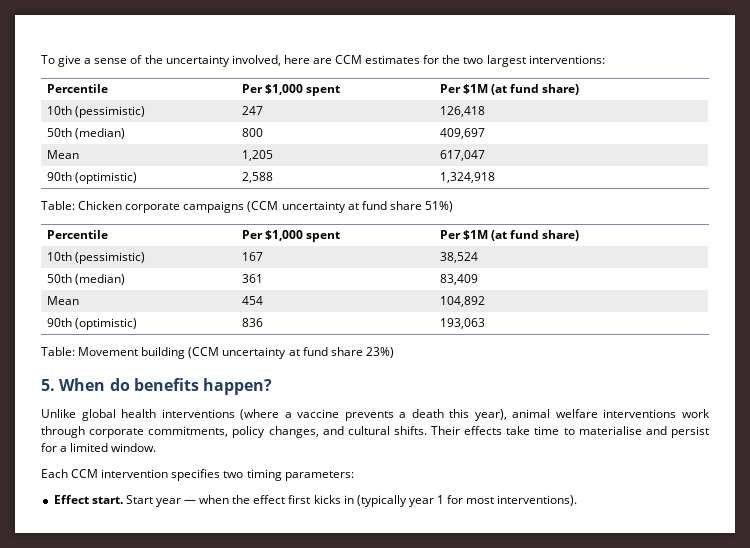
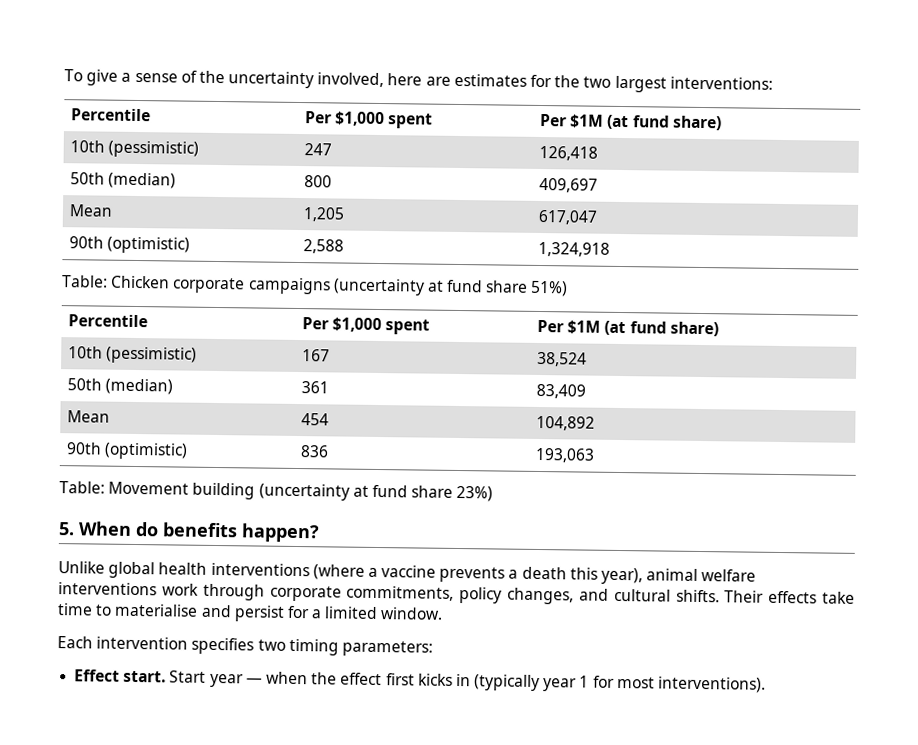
[335,55,363,64] CCM -> (451, 81) none
[247,201,346,213] (CCM uncertainty -> [332,278,425,296] (uncertainty
[188,347,287,359] (CCM uncertainty -> [258,483,350,501] (uncertainty
[71,469,99,478] CCM -> (93, 642) none

